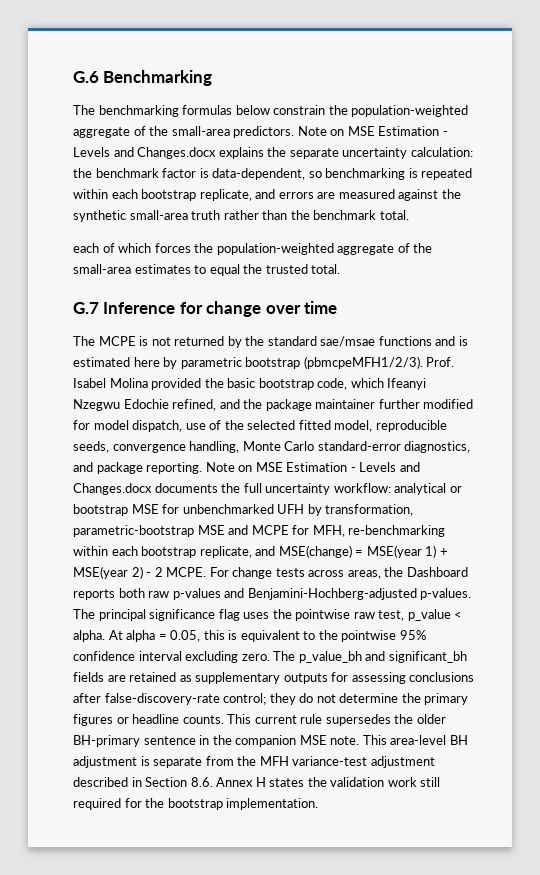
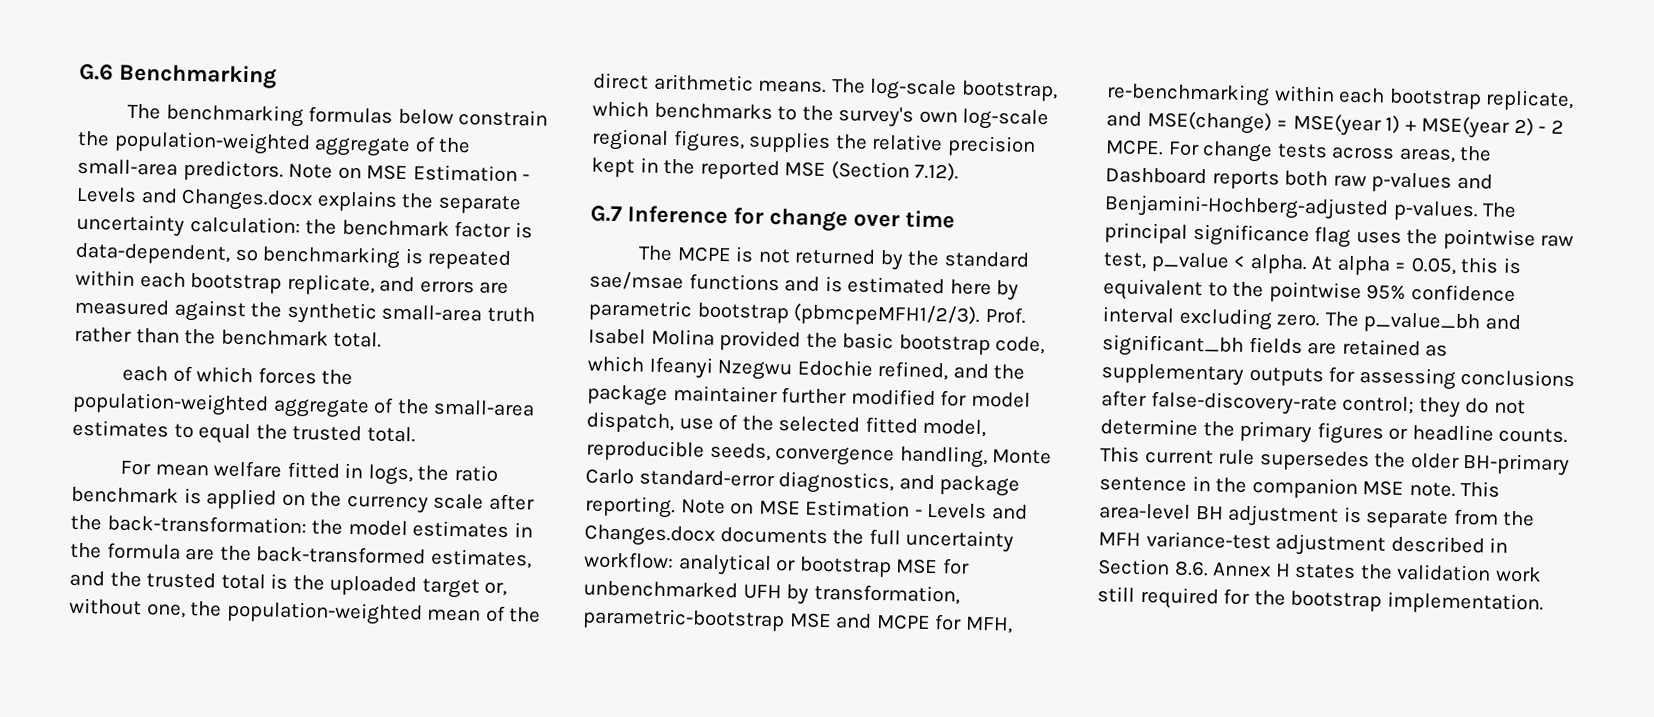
(341, 269) none -> [120,460,498,486] [71,486,535,514] [70,514,533,539] [70,542,532,569] [69,570,508,599] [69,597,542,626] [593,72,1058,102] [592,100,1050,131] [591,128,1036,157] [591,157,960,182] // For mean welfare fitted in logs, the ratio benchmark is applied on the currency scale after the back-transformation: the model estimates in the formula are the back-transformed estimates, and the trusted total is the uploaded target or, without one, the population-weighted mean of the direct arithmetic means. The log-scale bootstrap, which benchmarks to the survey's own log-scale regional figures, supplies the relative precision kept in the reported MSE (Section 7.12).

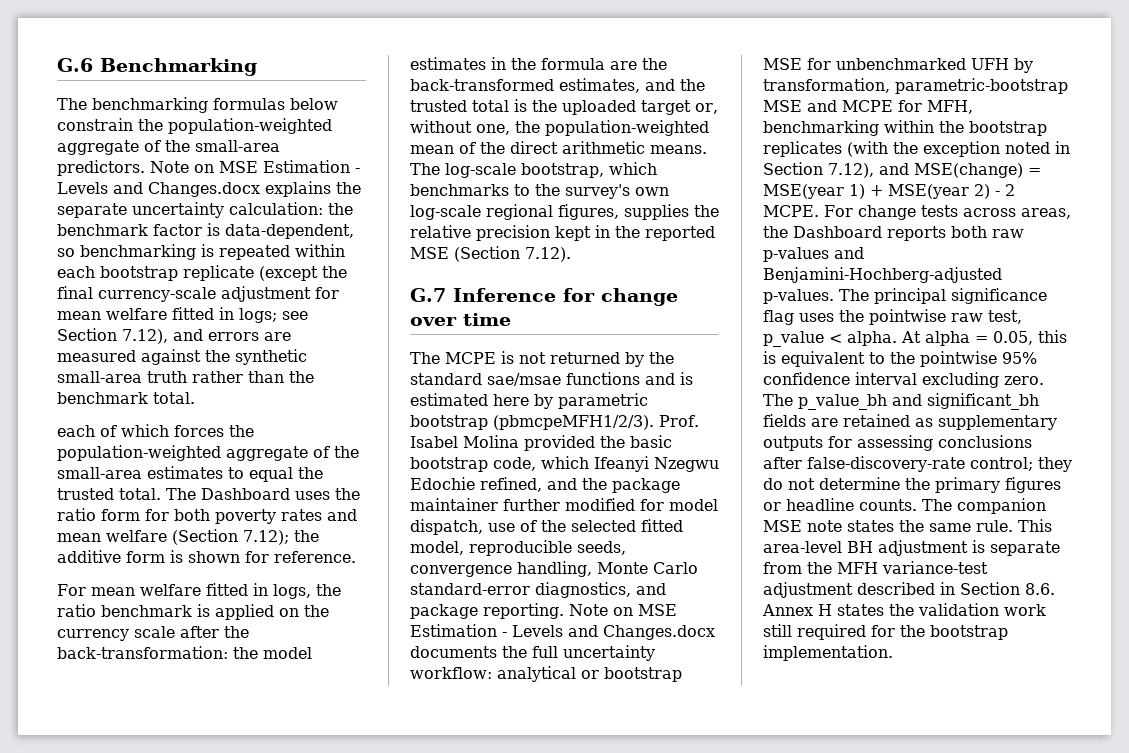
[286,273,375,296] replicate, -> [183,265,347,281] [57,286,339,302] [57,307,308,323] [57,328,168,344] replicate (except the final currency-scale adjustment for mean welfare fitted in logs; see Section 7.12),
(416, 434) none -> [166,488,360,500] [57,508,357,524] [57,529,319,545] [57,550,356,563] The Dashboard uses the ratio form for both poverty rates and mean welfare (Section 7.12); the additive form is shown for reference.
[1106,82,1575,112] re-benchmarking within each bootstrap replicate, -> [763,120,1047,136] [763,141,1070,157] [763,162,874,178] benchmarking within the bootstrap replicates (with the exception noted in Section 7.12),
[1100,446,1571,477] [1099,475,1456,500] This current rule supersedes the older BH-primary sentence in the companion MSE note. -> [922,498,1046,514] [763,520,1013,532] The companion MSE note states the same rule.

